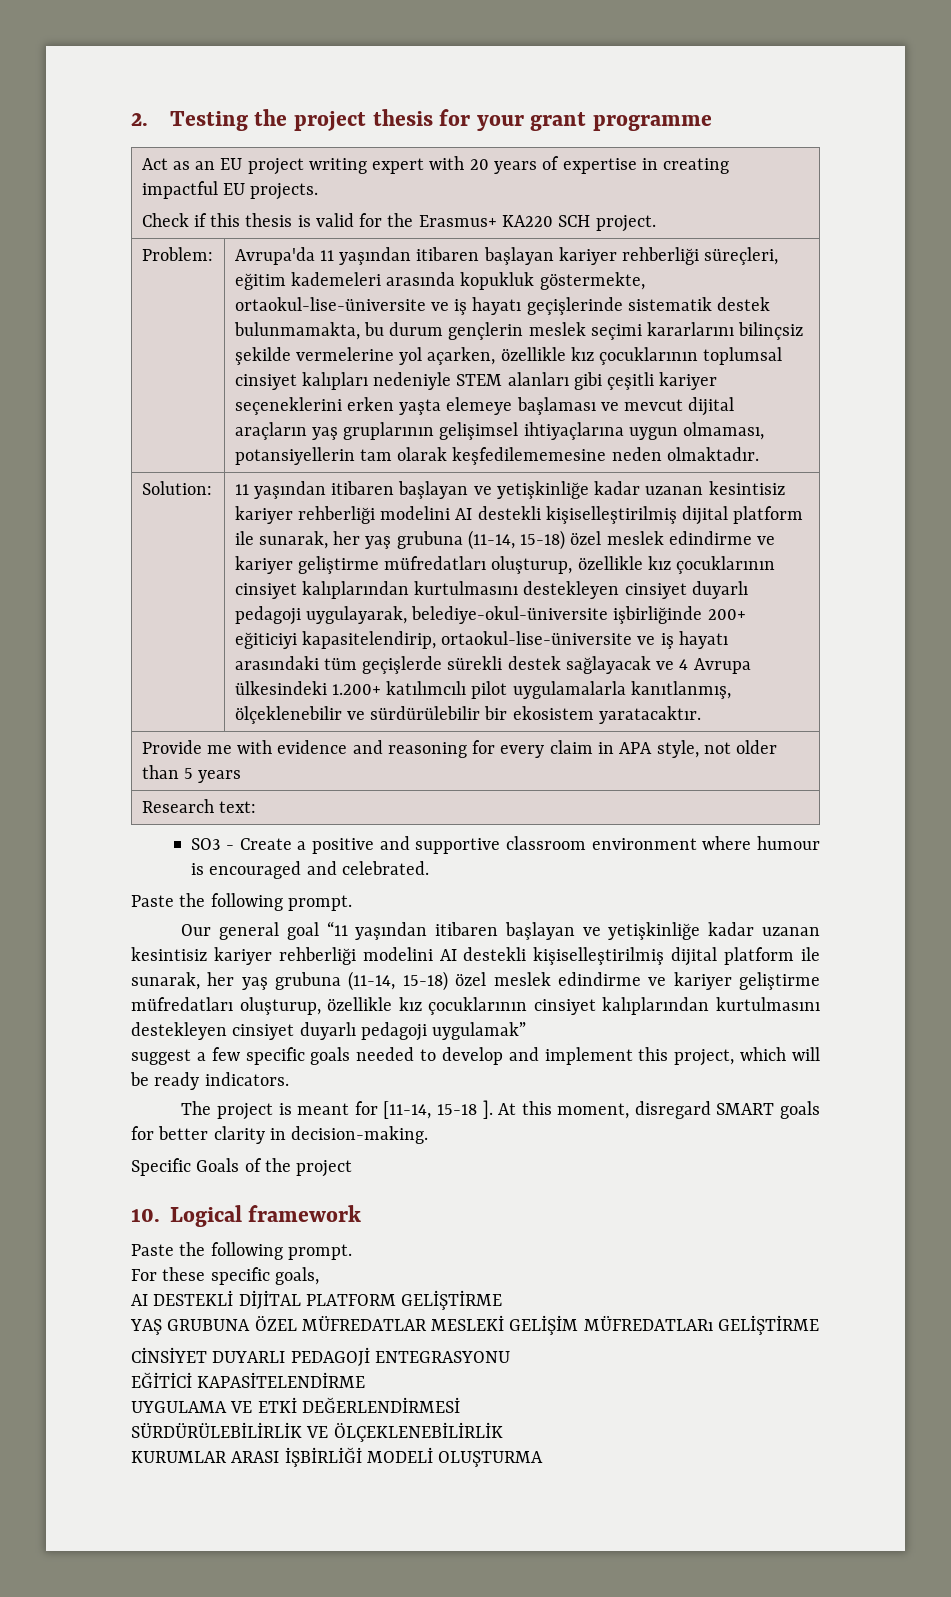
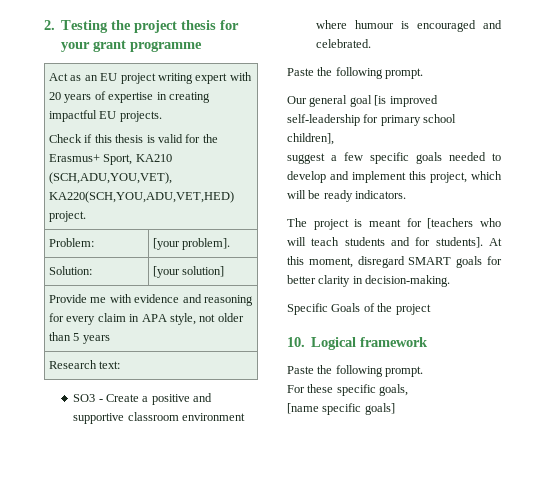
[501,215,656,232] [141,247,213,261] [234,247,779,265] [234,272,645,290] [234,297,771,315] [233,322,804,340] [234,347,783,365] [234,372,718,390] [234,397,735,416] [234,422,765,440] [234,447,759,465] [141,481,212,495] [234,481,785,499] [234,506,804,525] [234,530,776,550] [234,556,776,574] [234,581,748,599] [234,606,746,625] [234,631,728,649] [234,656,751,674] [234,681,731,699] [234,706,701,724] KA220 SCH project. // Problem: | Avrupa'da 11 yaşından itibaren başlayan kariyer rehberliği süreçleri, eğitim kademeleri arasında kopukluk göstermekte, ortaokul-lise-üniversite ve iş hayatı geçişlerinde sistematik destek bulunmamakta, bu durum gençlerin meslek seçimi kararlarını bilinçsiz şekilde vermelerine yol açarken, özellikle kız çocuklarının toplumsal cinsiyet kalıpları nedeniyle STEM alanları gibi çeşitli kariyer seçeneklerini erken yaşta elemeye başlaması ve mevcut dijital araçların yaş gruplarının gelişimsel ihtiyaçlarına uygun olmaması, potansiyellerin tam olarak keşfedilememesine neden olmaktadır. // Solution: | 11 yaşından itibaren başlayan ve yetişkinliğe kadar uzanan kesintisiz kariyer rehberliği modelini AI destekli kişiselleştirilmiş dijital platform ile sunarak, her yaş grubuna (11-14, 15-18) özel meslek edindirme ve kariyer geliştirme müfredatları oluşturup, özellikle kız çocuklarının cinsiyet kalıplarından kurtulmasını destekleyen cinsiyet duyarlı pedagoji uygulayarak, belediye-okul-üniversite işbirliğinde 200+ eğiticiyi kapasitelendirip, ortaokul-lise-üniversite ve iş hayatı arasındaki tüm geçişlerde sürekli destek sağlayacak ve 4 Avrupa ülkesindeki 1.200+ katılımcılı pilot uygulamalarla kanıtlanmış, ölçeklenebilir ve sürdürülebilir bir ekosistem yaratacaktır. -> [103,154,172,165] [49,172,173,184] [49,191,235,203] [49,211,87,222] [49,238,95,247] [153,238,231,250] [49,266,93,275] [153,266,225,278] Sport, KA210 (SCH,ADU,YOU,VET), KA220(SCH,YOU,ADU,VET,HED) project. // Problem: | [your problem]. // Solution: | [your solution]
[326,921,820,940] [131,947,821,966] [131,971,821,991] [131,997,820,1015] [131,1022,527,1041] “11 yaşından itibaren başlayan ve yetişkinliğe kadar uzanan kesintisiz kariyer rehberliği modelini AI destekli kişiselleştirilmiş dijital platform ile sunarak, her yaş grubuna (11-14, 15-18) özel meslek edindirme ve kariyer geliştirme müfredatları oluşturup, özellikle kız çocuklarının cinsiyet kalıplarından kurtulmasını destekleyen cinsiyet duyarlı pedagoji uygulamak” -> [374,95,438,107] [287,114,457,126] [287,133,334,145] [is improved self-leadership for primary school children],
[383,1100,493,1119] [11-14, 15-18 ]. -> [427,218,501,229] [287,237,483,248] [teachers who will teach students and for students].
[131,1290,503,1310] [130,1315,819,1335] [131,1347,510,1366] [131,1372,366,1388] [131,1397,460,1413] [131,1422,503,1442] [131,1447,544,1467] AI DESTEKLİ DİJİTAL PLATFORM GELİŞTİRME // YAŞ GRUBUNA ÖZEL MÜFREDATLAR MESLEKİ GELİŞİM MÜFREDATLARı GELİŞTİRME // CİNSİYET DUYARLI PEDAGOJİ ENTEGRASYONU // EĞİTİCİ KAPASİTELENDİRME // UYGULAMA VE ETKİ DEĞERLENDİRMESİ // SÜRDÜRÜLEBİLİRLİK VE ÖLÇEKLENEBİLİRLİK // KURUMLAR ARASI İŞBİRLİĞİ MODELİ OLUŞTURMA -> [287,403,395,415] [name specific goals]

